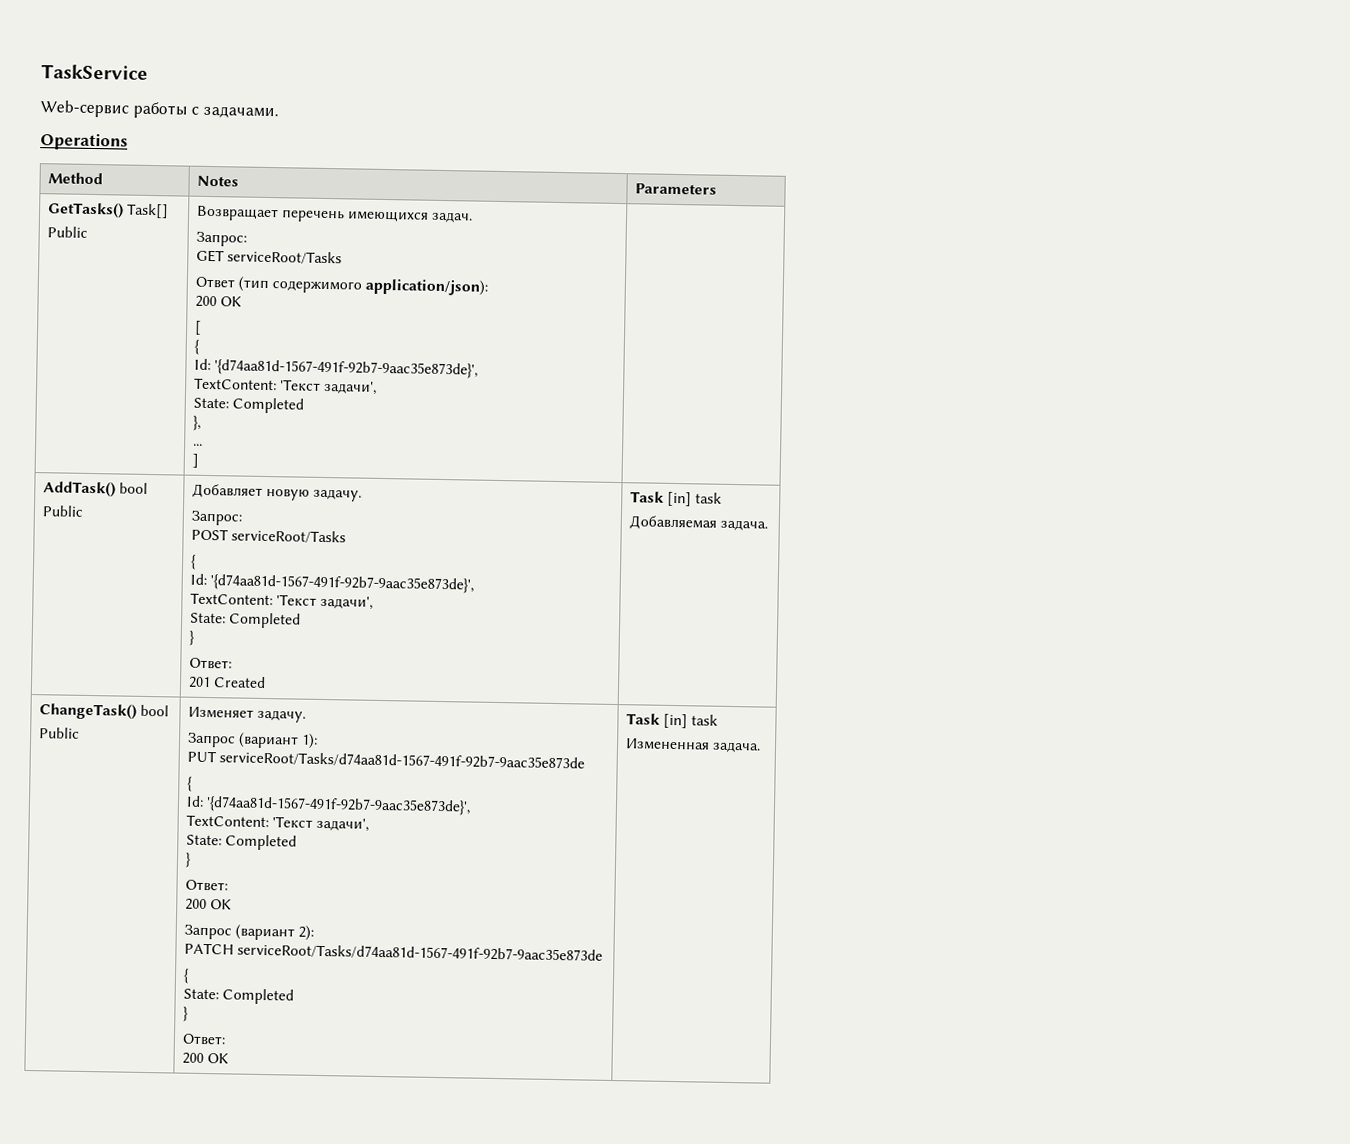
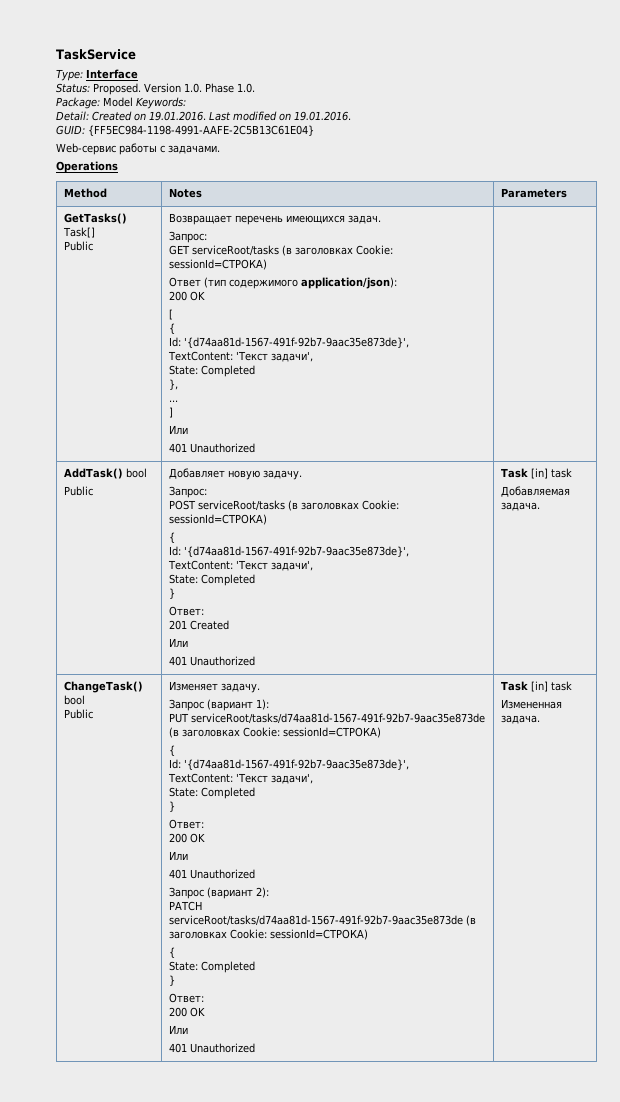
(148, 72) none -> [56,69,138,81] [56,83,255,95] [56,97,186,109] [56,111,351,121] [56,125,314,136] // Type: Interface // Status: Proposed. Version 1.0. Phase 1.0. // Package: Model Keywords: // Detail: Created on 19.01.2016. Last modified on 19.01.2016. // GUID: {FF5EC984-1198-4991-AAFE-2C5B13C61E04}
[227,250,343,265] serviceRoot/Tasks -> [191,245,393,256] [168,259,267,270] serviceRoot/tasks (в заголовках Cookie: sessionId=СТРОКА)
(199, 460) none -> [168,425,188,434] [168,443,255,453] // Или // 401 Unauthorized
[231,529,347,544] serviceRoot/Tasks -> [197,500,399,511] [168,514,267,525] serviceRoot/tasks (в заголовках Cookie: sessionId=СТРОКА)
(267, 682) none -> [168,638,188,647] [168,656,255,666] // Или // 401 Unauthorized
[219,751,586,770] serviceRoot/Tasks/d74aa81d-1567-491f-92b7-9aac35e873de -> [190,713,485,724] [168,727,381,738] serviceRoot/tasks/d74aa81d-1567-491f-92b7-9aac35e873de (в заголовках Cookie: sessionId=СТРОКА)
(233, 904) none -> [168,851,188,860] [168,869,255,879] // Или // 401 Unauthorized
[237,943,604,962] serviceRoot/Tasks/d74aa81d-1567-491f-92b7-9aac35e873de -> [168,915,476,926] [168,929,368,940] serviceRoot/tasks/d74aa81d-1567-491f-92b7-9aac35e873de (в заголовках Cookie: sessionId=СТРОКА)
(230, 1058) none -> [168,1025,188,1034] [168,1043,255,1053] // Или // 401 Unauthorized

